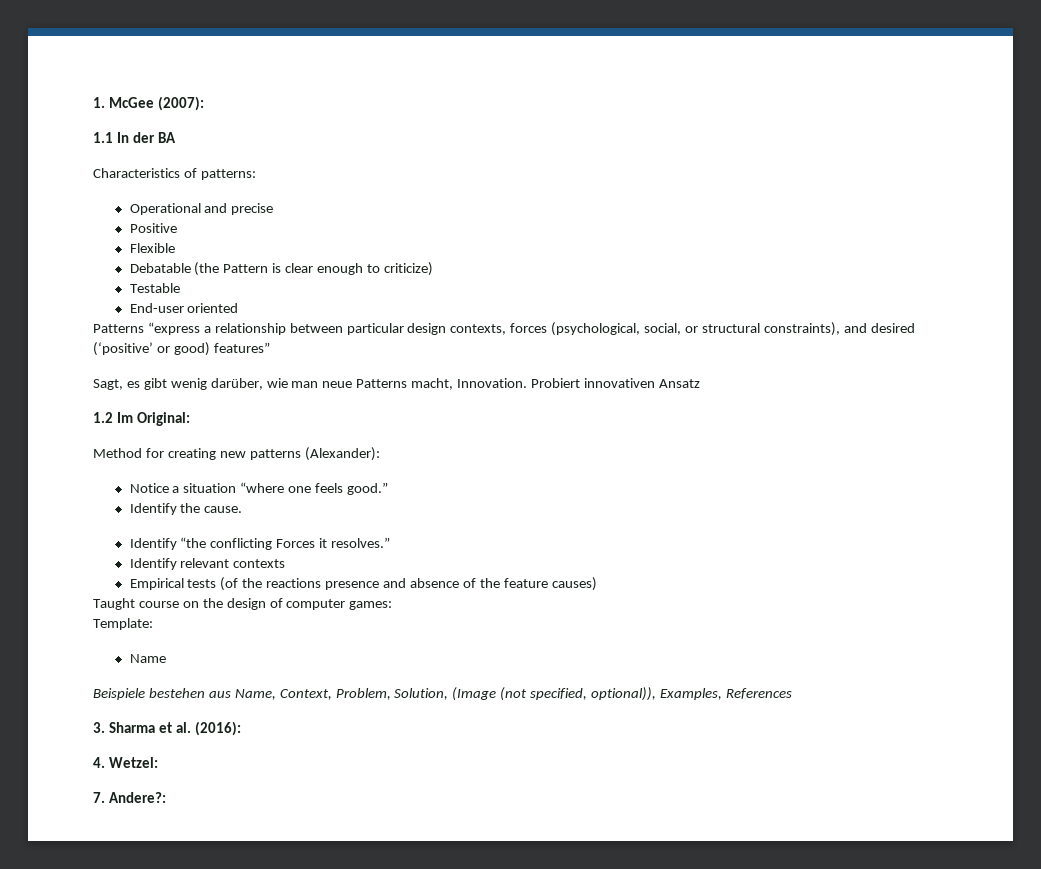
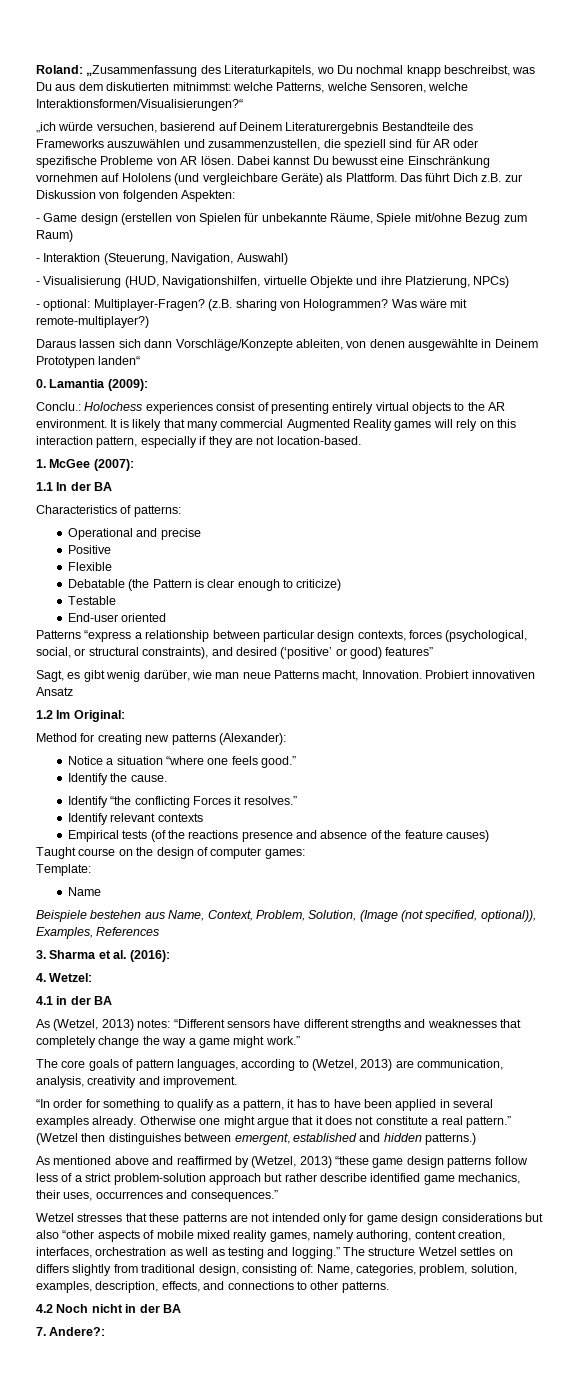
(93, 102) none -> [36,65,536,77] [36,82,469,93] [36,99,243,111] [36,122,473,134] [36,139,479,151] [36,156,490,168] [36,173,522,185] [36,190,236,202] [36,213,527,225] [36,230,73,242] [36,253,288,265] [36,276,510,288] [36,299,468,311] [36,316,149,328] [36,339,538,351] [36,356,141,368] [36,379,148,391] [36,402,506,414] [36,419,516,431] [36,436,361,448] Roland: „Zusammenfassung des Literaturkapitels, wo Du nochmal knapp beschreibst, was Du aus dem diskutierten mitnimmst: welche Patterns, welche Sensoren, welche Interaktionsformen/Visualisierungen?“ // „ich würde versuchen, basierend auf Deinem Literaturergebnis Bestandteile des Frameworks auszuwählen und zusammenzustellen, die speziell sind für AR oder spezifische Probleme von AR lösen. Dabei kannst Du bewusst eine Einschränkung vornehmen auf Hololens (und vergleichbare Geräte) als Plattform. Das führt Dich z.B. zur Diskussion von folgenden Aspekten: // - Game design (erstellen von Spielen für unbekannte Räume, Spiele mit/ohne Bezug zum Raum) // - Interaktion (Steuerung, Navigation, Auswahl) // - Visualisierung (HUD, Navigationshilfen, virtuelle Objekte und ihre Platzierung, NPCs) // - optional: Multiplayer-Fragen? (z.B. sharing von Hologrammen? Was wäre mit remote-multiplayer?) // Daraus lassen sich dann Vorschläge/Konzepte ableiten, von denen ausgewählte in Deinem Prototypen landen“ // 0. Lamantia (2009): // Conclu.: Holochess experiences consist of presenting entirely virtual objects to the AR environment. It is likely that many commercial Augmented Reality games will rely on this interaction pattern, especially if they are not location-based. //
(158, 762) none -> [36,996,113,1005] [36,1019,522,1031] [36,1036,300,1048] [36,1059,504,1071] [36,1076,238,1088] [36,1099,493,1111] [36,1116,511,1128] [36,1133,476,1145] [36,1156,528,1168] [36,1173,521,1185] [36,1190,278,1202] [36,1213,543,1225] [36,1230,506,1242] [36,1247,513,1259] [36,1264,517,1276] [36,1281,389,1293] [36,1304,181,1313] // 4.1 in der BA // As (Wetzel, 2013) notes: “Different sensors have different strengths and weaknesses that completely change the way a game might work.” // The core goals of pattern languages, according to (Wetzel, 2013) are communication, analysis, creativity and improvement. // “In order for something to qualify as a pattern, it has to have been applied in several examples already. Otherwise one might argue that it does not constitute a real pattern.” (Wetzel then distinguishes between emergent, established and hidden patterns.) // As mentioned above and reaffirmed by (Wetzel, 2013) “these game design patterns follow less of a strict problem-solution approach but rather describe identified game mechanics, their uses, occurrences and consequences.” // Wetzel stresses that these patterns are not intended only for game design considerations but also “other aspects of mobile mixed reality games, namely authoring, content creation, interfaces, orchestration as well as testing and logging.” The structure Wetzel settles on differs slightly from traditional design, consisting of: Name, categories, problem, solution, examples, description, effects, and connections to other patterns. // 4.2 Noch nicht in der BA

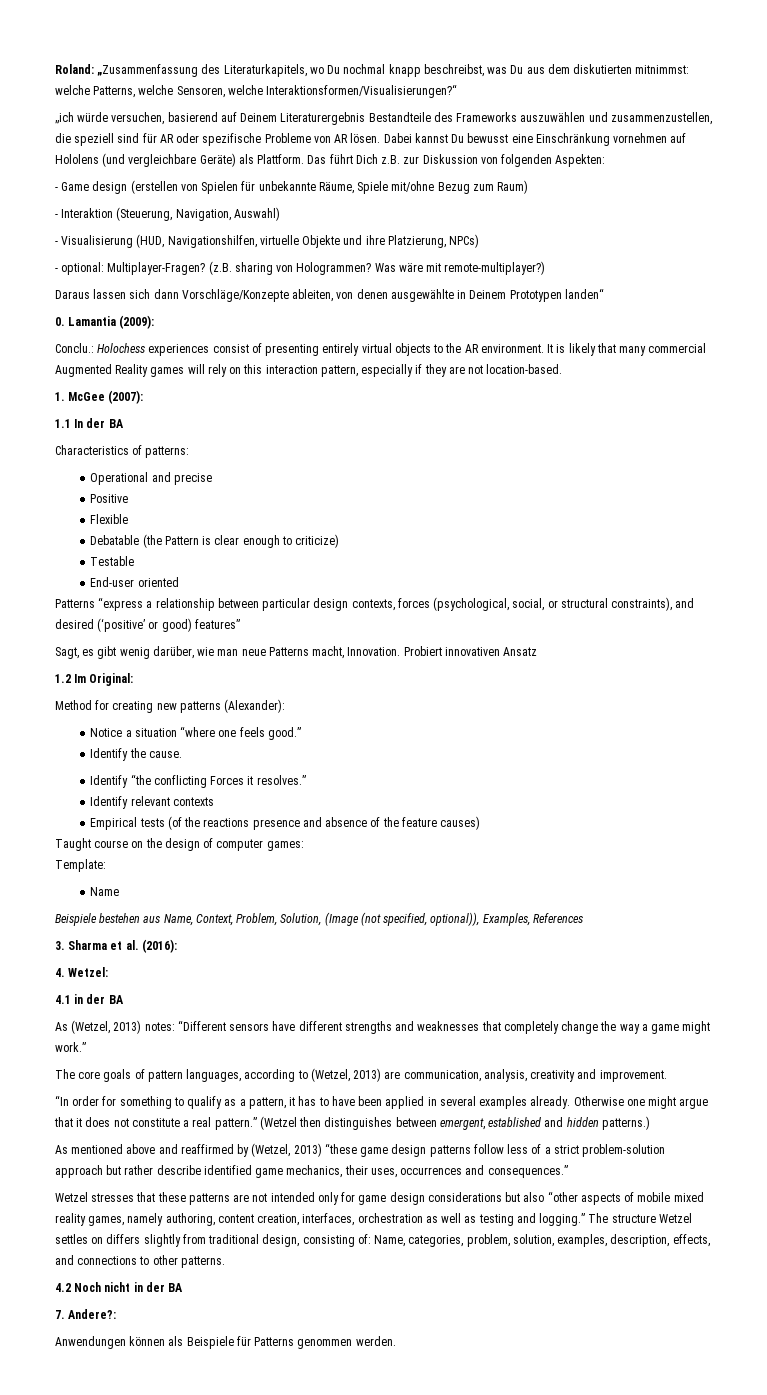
(106, 1331) none -> [55,1336,396,1349] // Anwendungen können als Beispiele für Patterns genommen werden.

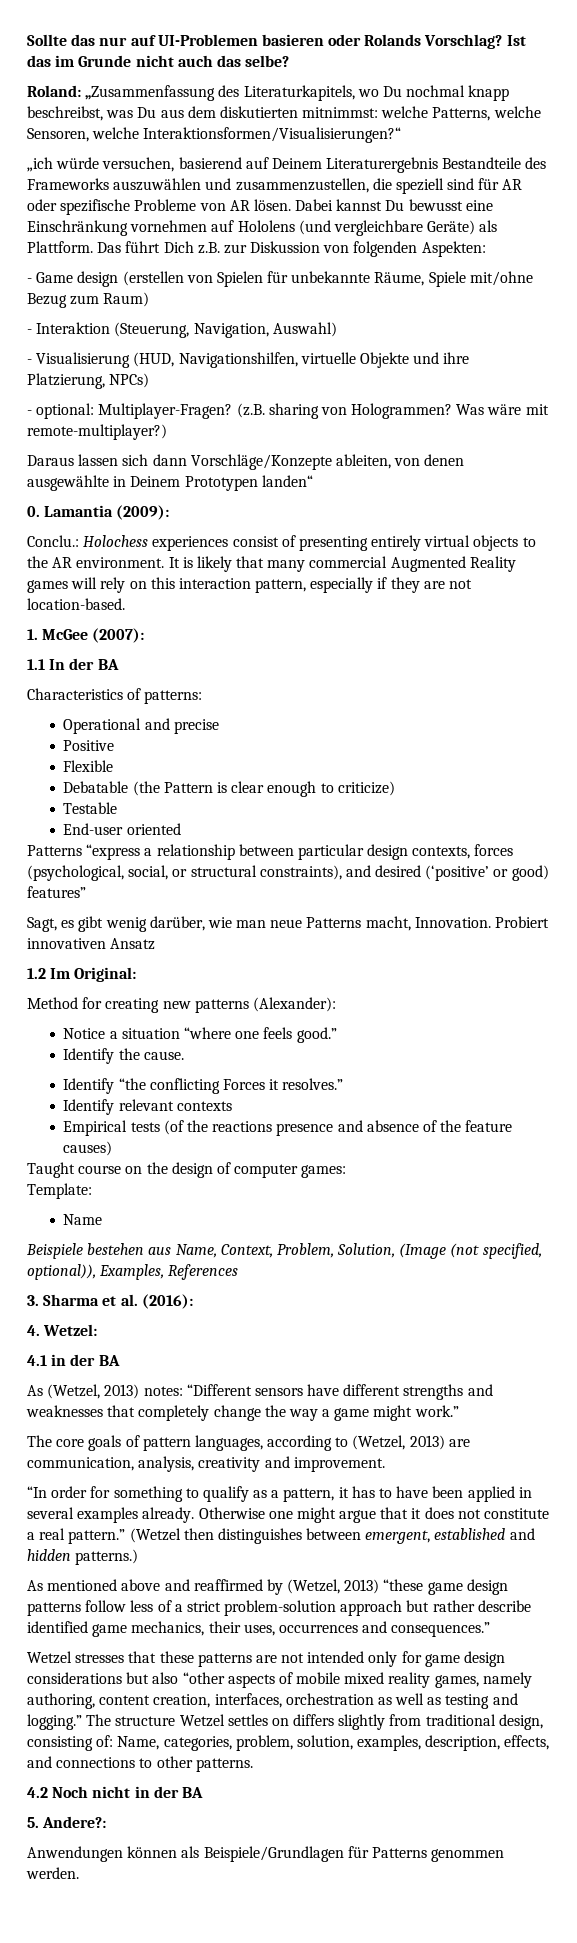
(55, 69) none -> [27,34,526,49] [27,55,290,67] Sollte das nur auf UI-Problemen basieren oder Rolands Vorschlag? Ist das im Grunde nicht auch das selbe? //
[55,1310,65,1319] 7. -> [27,1817,39,1828] 5.
[186,1336,234,1349] Beispiele -> [203,1846,344,1862] Beispiele/Grundlagen

